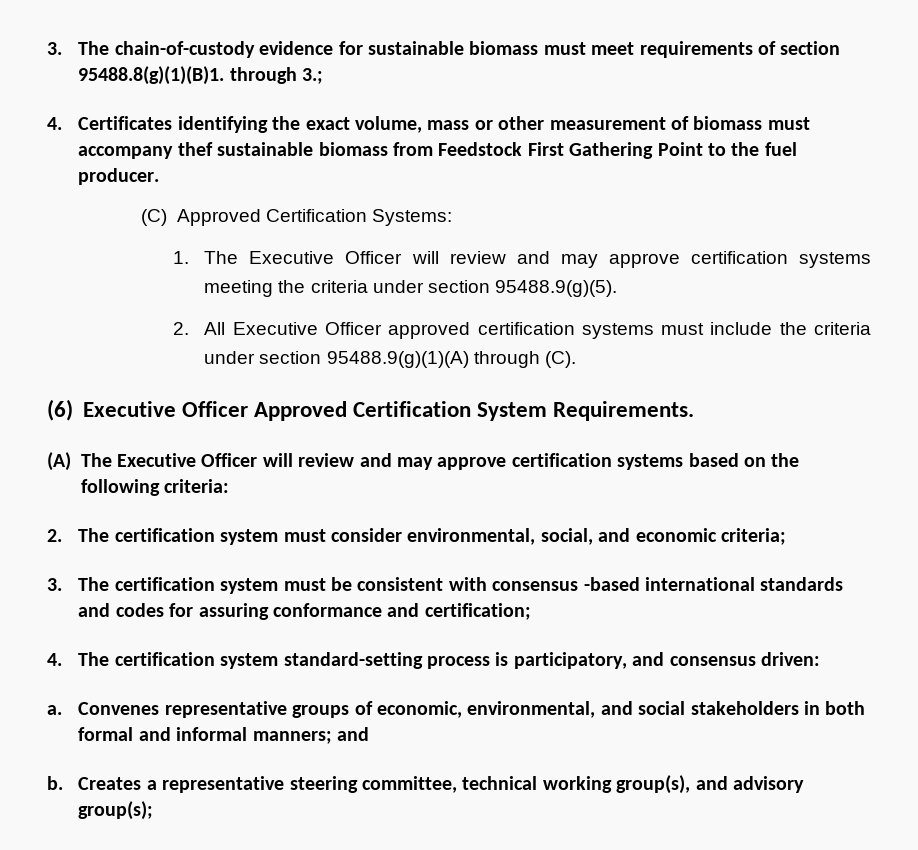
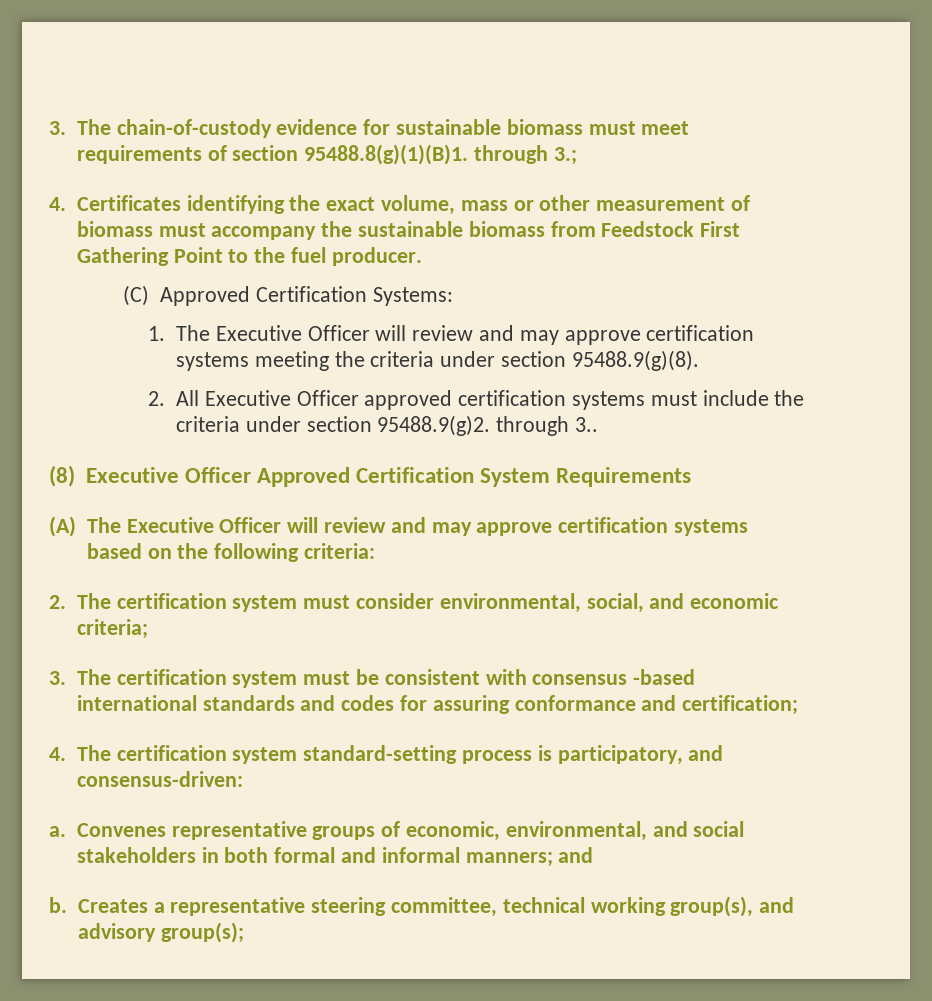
[177,142,213,156] thef -> [321,221,353,237] the
[494,280,617,297] 95488.9(g)(5). -> [571,350,699,371] 95488.9(g)(8).
[326,351,576,368] [47,399,73,421] 95488.9(g)(1)(A) through (C). // (6) -> [377,415,598,436] [49,465,75,487] 95488.9(g)2. through 3.. // (8)
[552,401,694,421] Requirements. -> [556,467,692,487] Requirements
[669,652,821,666] consensus driven: -> [76,771,243,787] consensus-driven:

